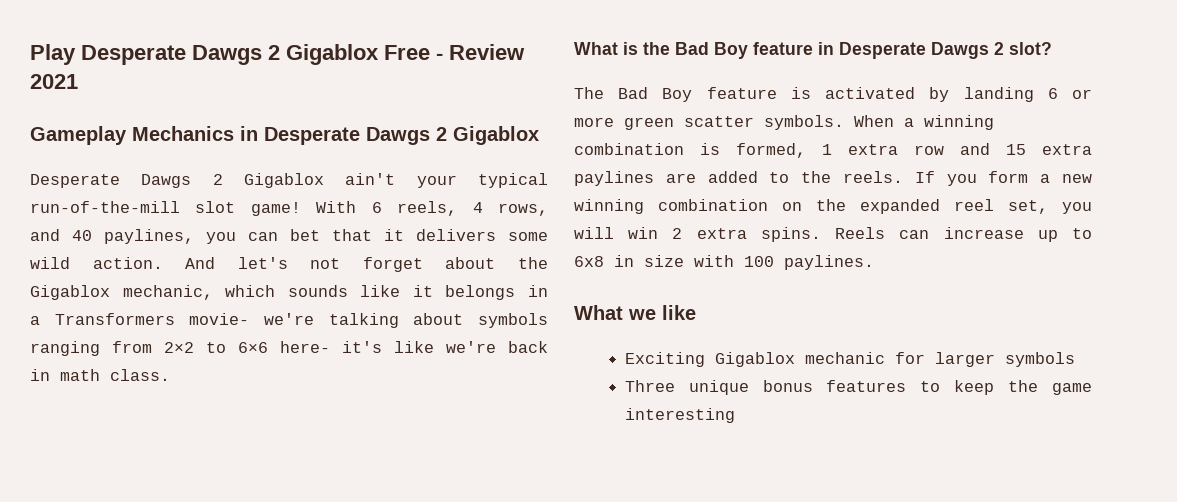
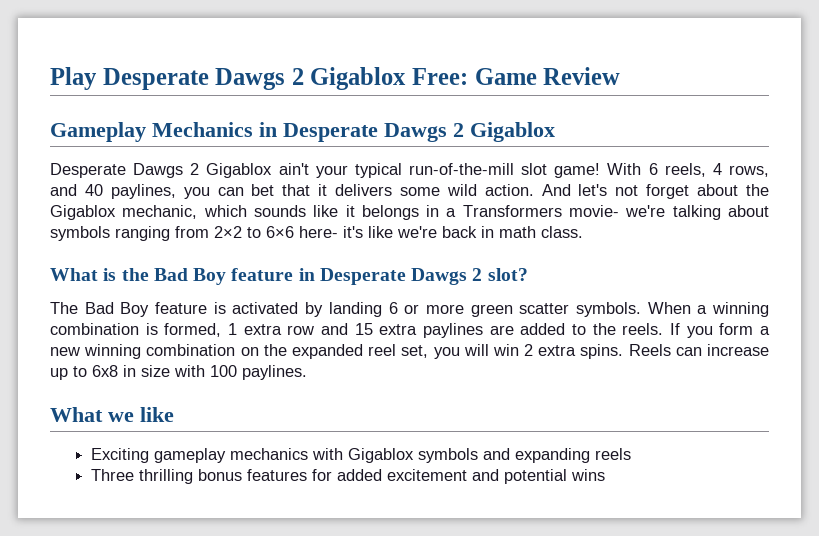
[384,45,443,60] Free - -> [412,68,537,85] Free: Game
[30,74,78,89] 2021 -> (621, 76) none
[714,352,1075,367] Gigablox mechanic for larger symbols -> [153,448,631,463] gameplay mechanics with Gigablox symbols and expanding reels
[688,380,749,395] unique -> [138,469,193,484] thrilling
[920,380,1092,395] [624,408,735,423] to keep the game interesting -> [311,469,605,484] for added excitement and potential wins

